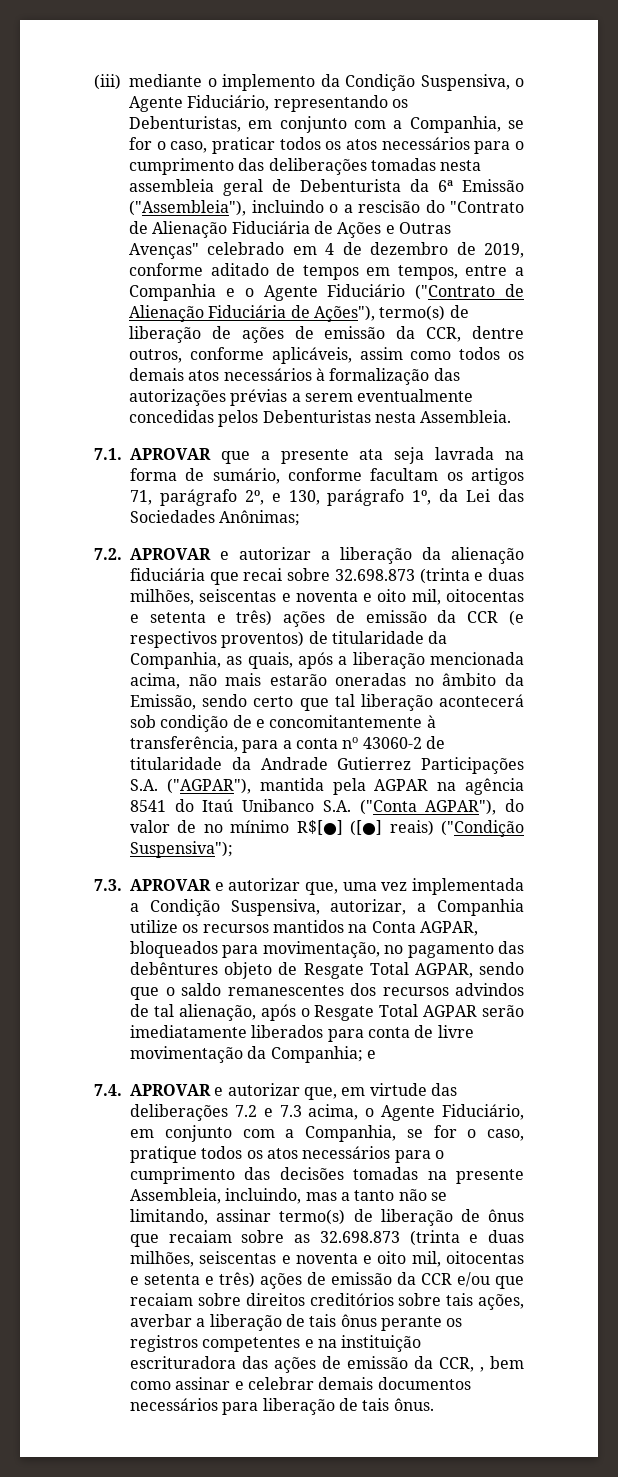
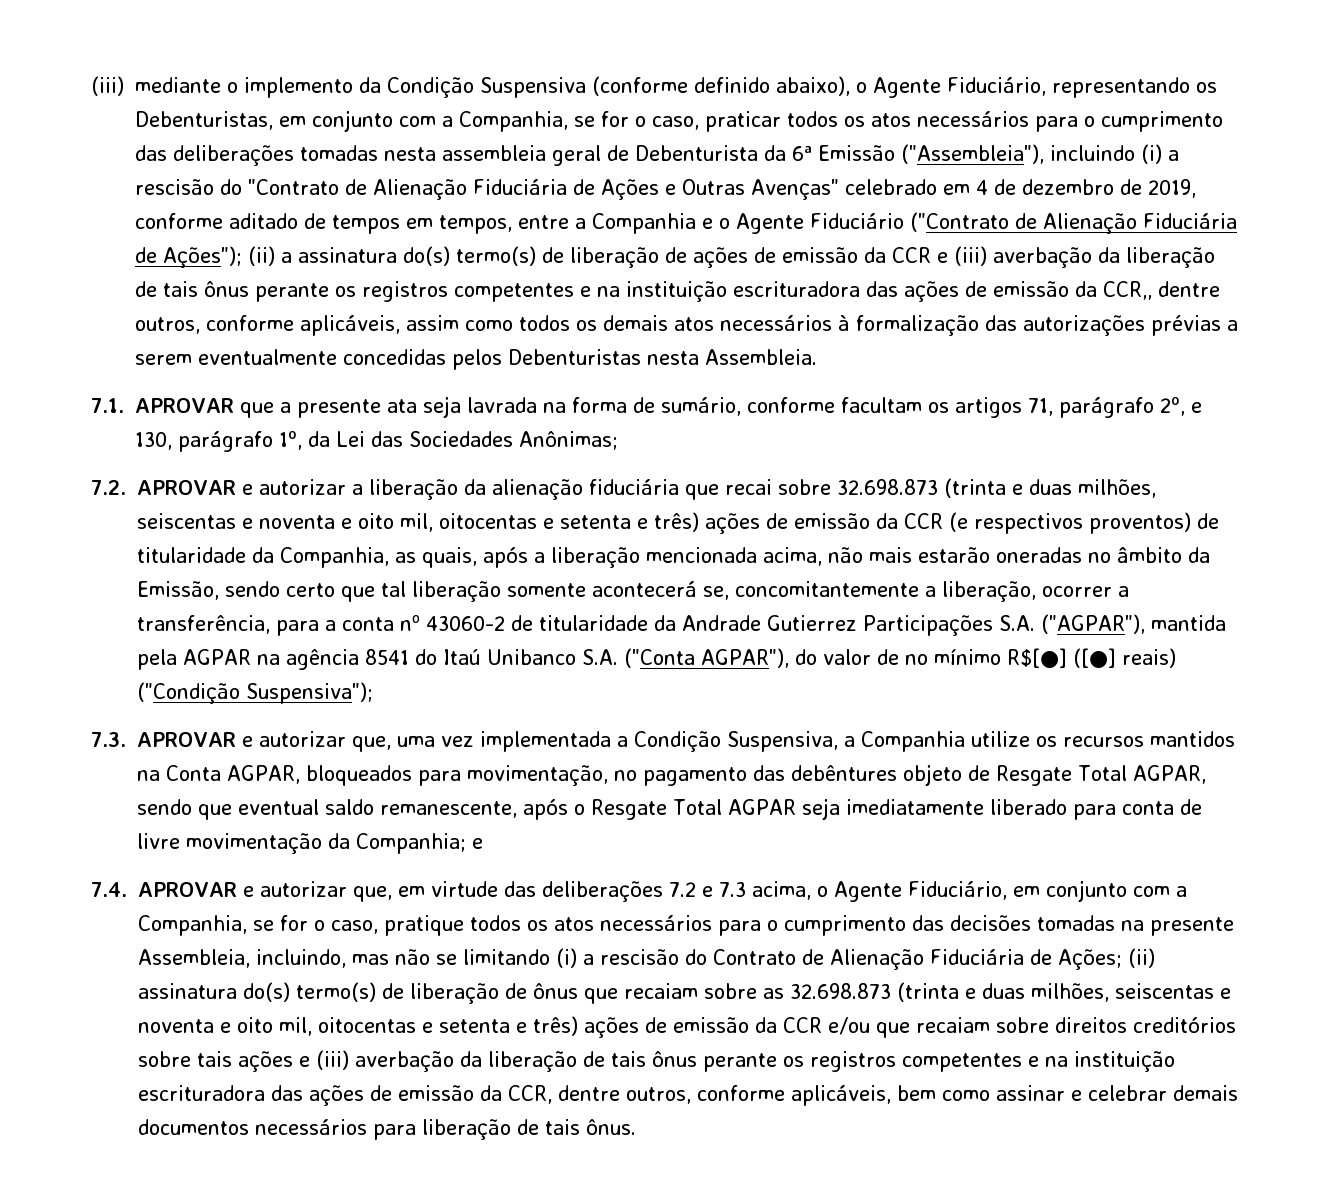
[420,74,510,91] Suspensiva, -> [480,76,850,98] Suspensiva (conforme definido abaixo),
[329,204,338,213] o -> [1141,144,1162,164] (i)
[313,305,375,322] Ações"), -> [163,246,450,268] Ações"); (ii) a assinatura do(s)
[426,327,462,342] CCR, -> [892,246,1215,268] [135,281,1152,302] CCR e (iii) averbação da liberação de tais ônus perante os registros competentes e na instituição escrituradora das ações de emissão da CCR,,
[439,694,525,707] [130,715,436,732] acontecerá sob condição de e concomitantemente à -> [506,581,1129,602] somente acontecerá se, concomitantemente a liberação, ocorrer a
[330,899,407,915] autorizar, -> (838, 741) none
[165,983,524,996] [130,1004,256,1021] o saldo remanescentes dos recursos advindos de tal alienação, -> [237,799,517,818] eventual saldo remanescente,
[482,1005,524,1017] [130,1025,324,1038] serão imediatamente liberados -> [801,798,1067,820] seja imediatamente liberado
[340,1189,447,1201] [130,1209,272,1225] a tanto não se limitando, assinar -> [394,948,1155,970] [137,982,290,1002] não se limitando (i) a rescisão do Contrato de Alienação Fiduciária de Ações; (ii) assinatura do(s)
[477,1294,524,1310] [130,1314,206,1327] ações, averbar a -> [237,1050,482,1072] ações e (iii) averbação da
[480,1367,484,1372] , -> [557,1085,891,1106] dentre outros, conforme aplicáveis,

